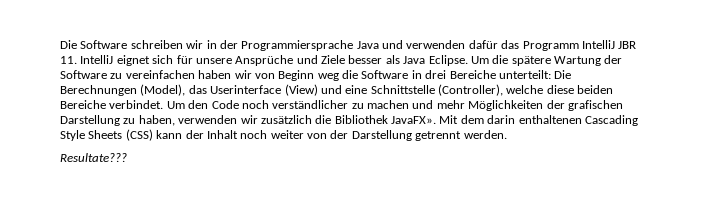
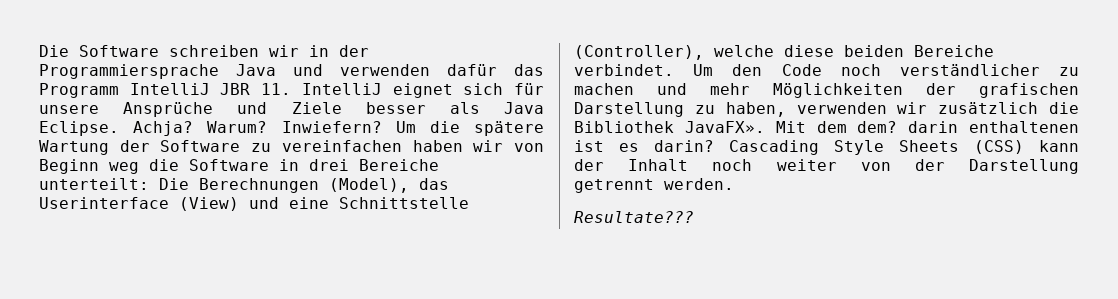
(468, 60) none -> [133,121,382,136] Achja? Warum? Inwiefern?
(484, 119) none -> [857,121,898,133] dem?
(582, 119) none -> [574,140,714,152] ist es darin?

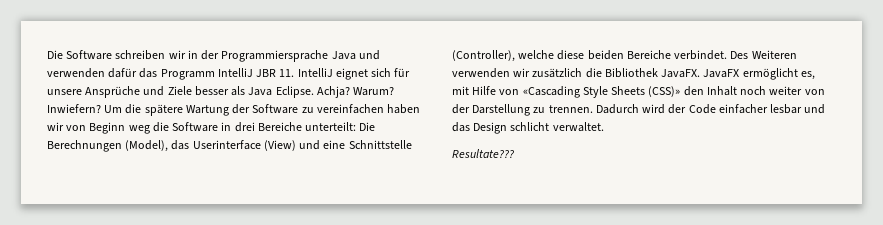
[693,64,1079,76] [574,83,1079,98] [574,102,786,117] Um den Code noch verständlicher zu machen und mehr Möglichkeiten der grafischen Darstellung zu haben, -> [730,50,797,59] Des Weiteren
[684,121,1079,133] [574,140,1079,155] [574,159,604,171] JavaFX». Mit dem dem? darin enthaltenen ist es darin? Cascading Style Sheets (CSS) kann der -> [661,68,815,80] [452,86,704,98] JavaFX. JavaFX ermöglicht es, mit Hilfe von «Cascading Style Sheets (CSS)» den
[574,178,734,193] getrennt werden. -> [533,104,826,114] [452,122,604,134] zu trennen. Dadurch wird der Code einfacher lesbar und das Design schlicht verwaltet.

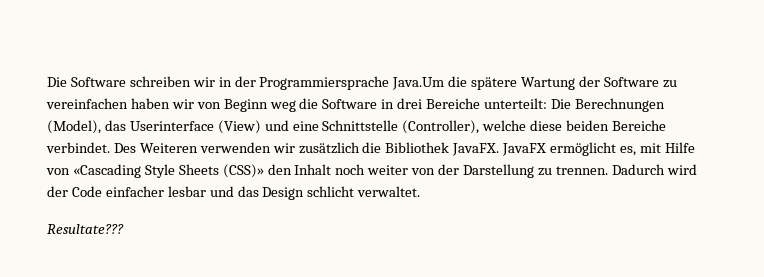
[331,50,380,60] [47,68,411,80] [47,86,395,98] [47,104,123,113] Java und verwenden dafür das Programm IntelliJ JBR 11. IntelliJ eignet sich für unsere Ansprüche und Ziele besser als Java Eclipse. Achja? Warum? Inwiefern? Um -> [392,77,445,90] Java.Um

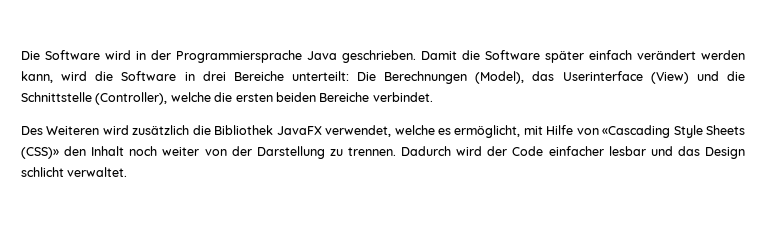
[129,76,215,87] schreiben wir -> [105,50,131,60] wird
[392,76,677,90] [46,98,296,112] Java.Um die spätere Wartung der Software zu vereinfachen haben wir von Beginn weg -> [307,50,745,63] [21,71,88,83] Java geschrieben. Damit die Software später einfach verändert werden kann, wird
[292,121,319,131] eine -> [726,71,745,81] die
[530,120,563,131] diese -> [214,92,273,102] die ersten
(110, 147) none -> (433, 97) //
[199,142,295,153] verwenden wir -> [102,125,129,135] wird
[452,142,637,156] JavaFX. JavaFX ermöglicht es, -> [276,125,521,138] JavaFX verwendet, welche es ermöglicht,
[47,224,124,234] // Resultate??? -> (128, 172) none

